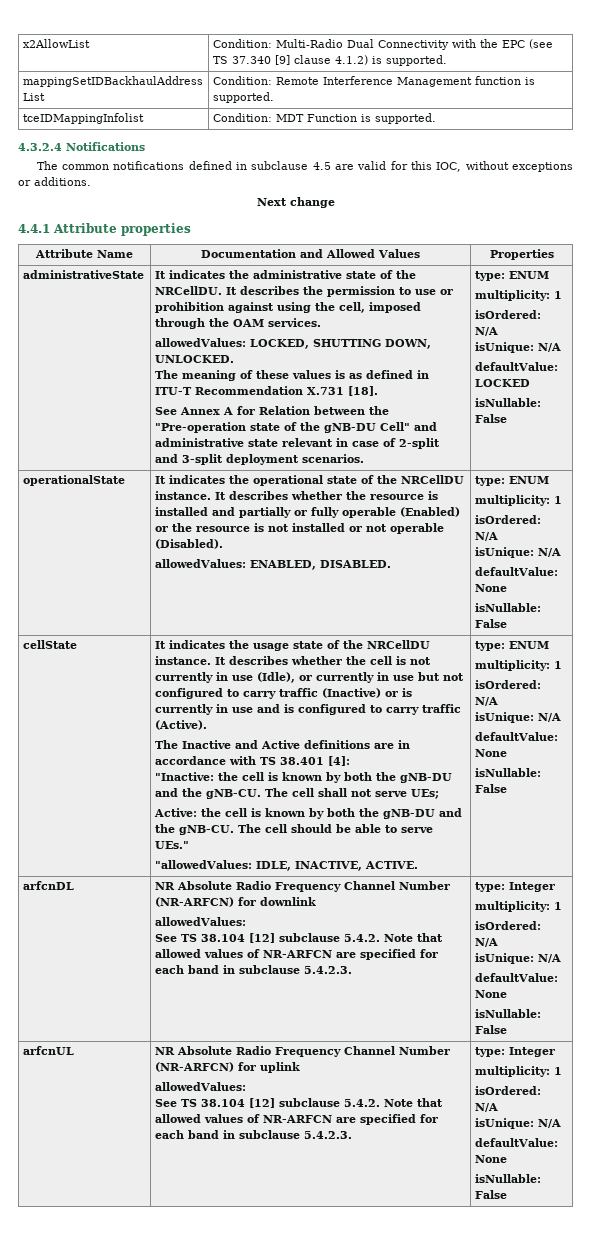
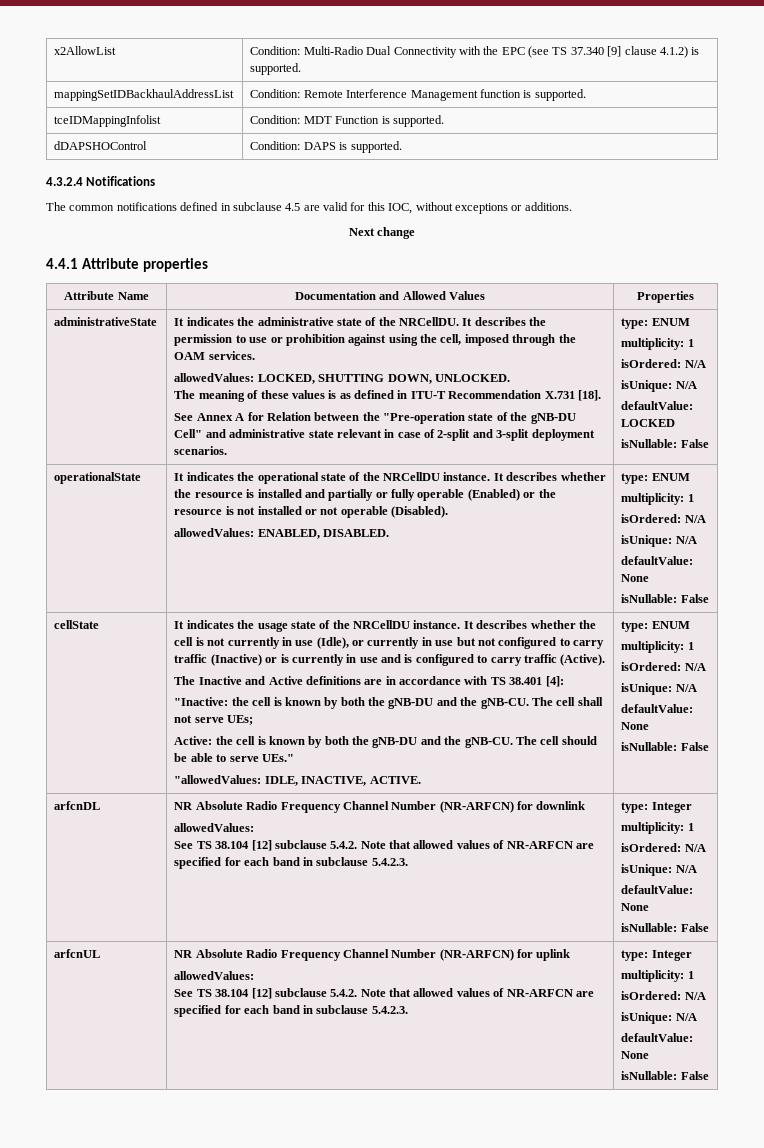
(437, 118) none -> [54,141,148,150] [250,141,402,153] // dDAPSHOControl | Condition: DAPS is supported.

